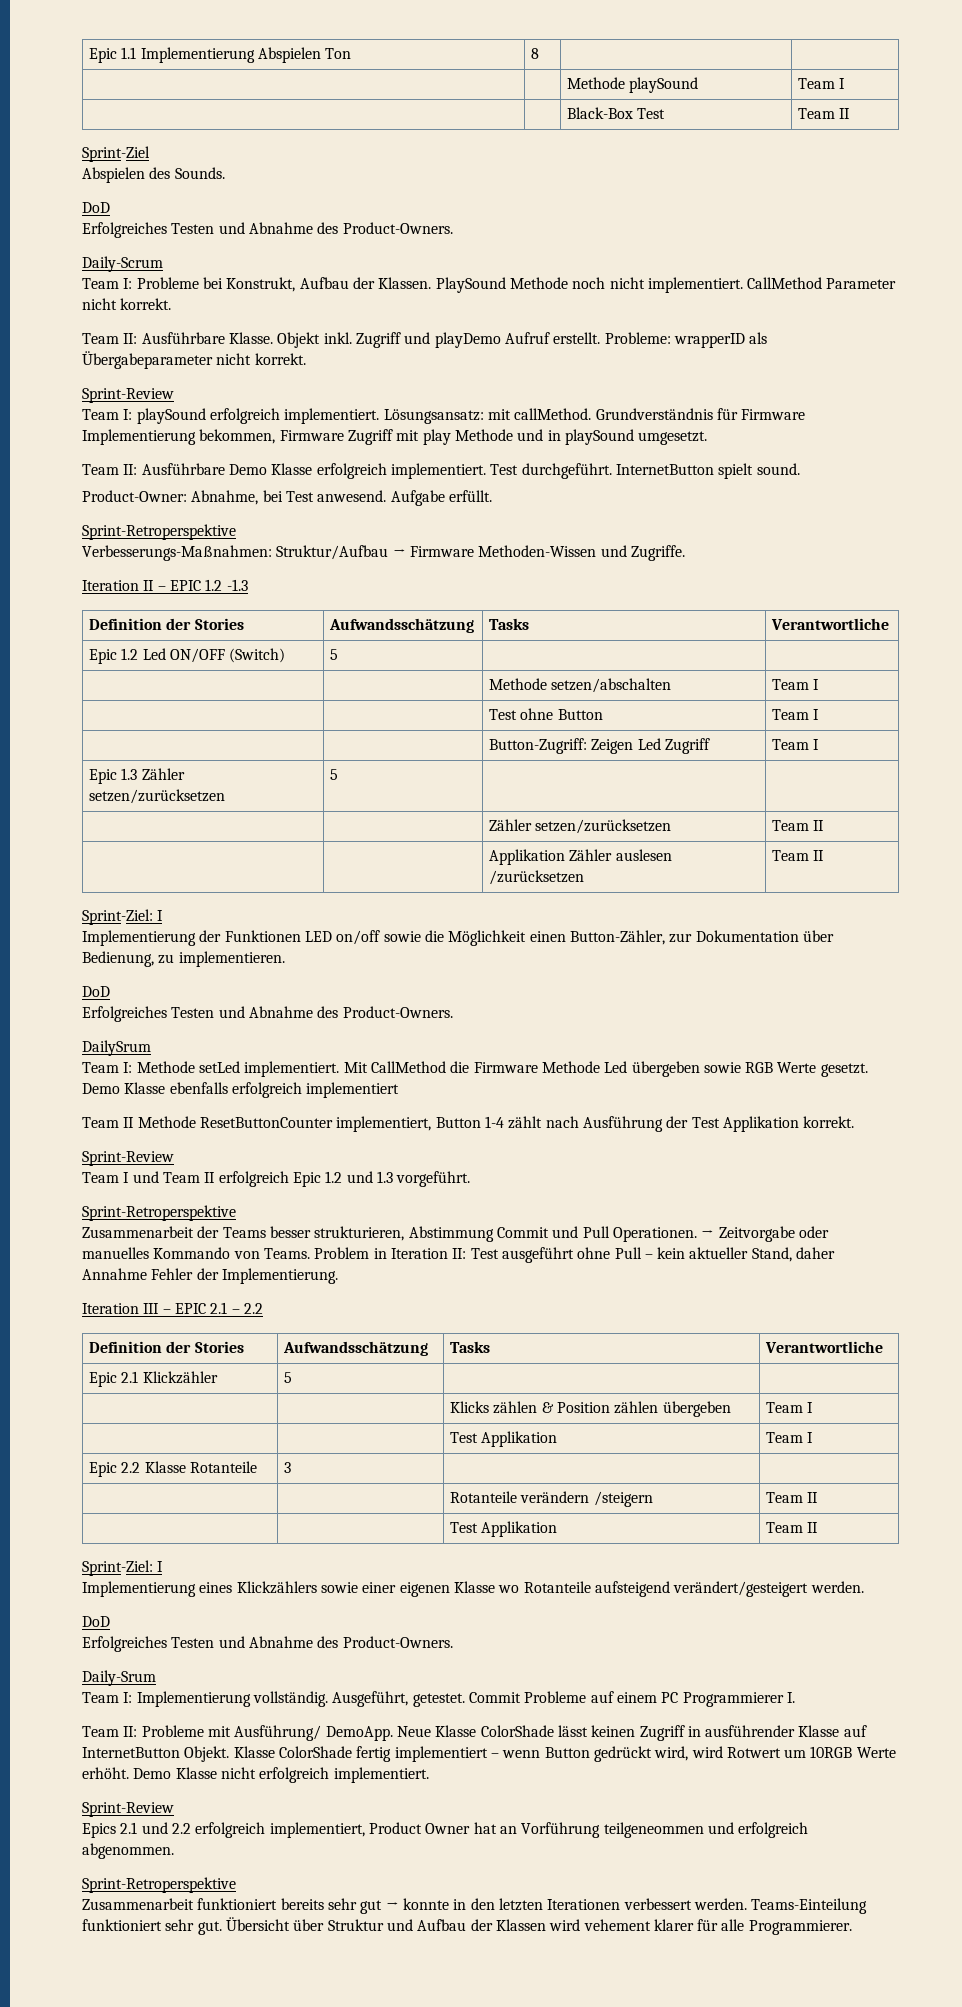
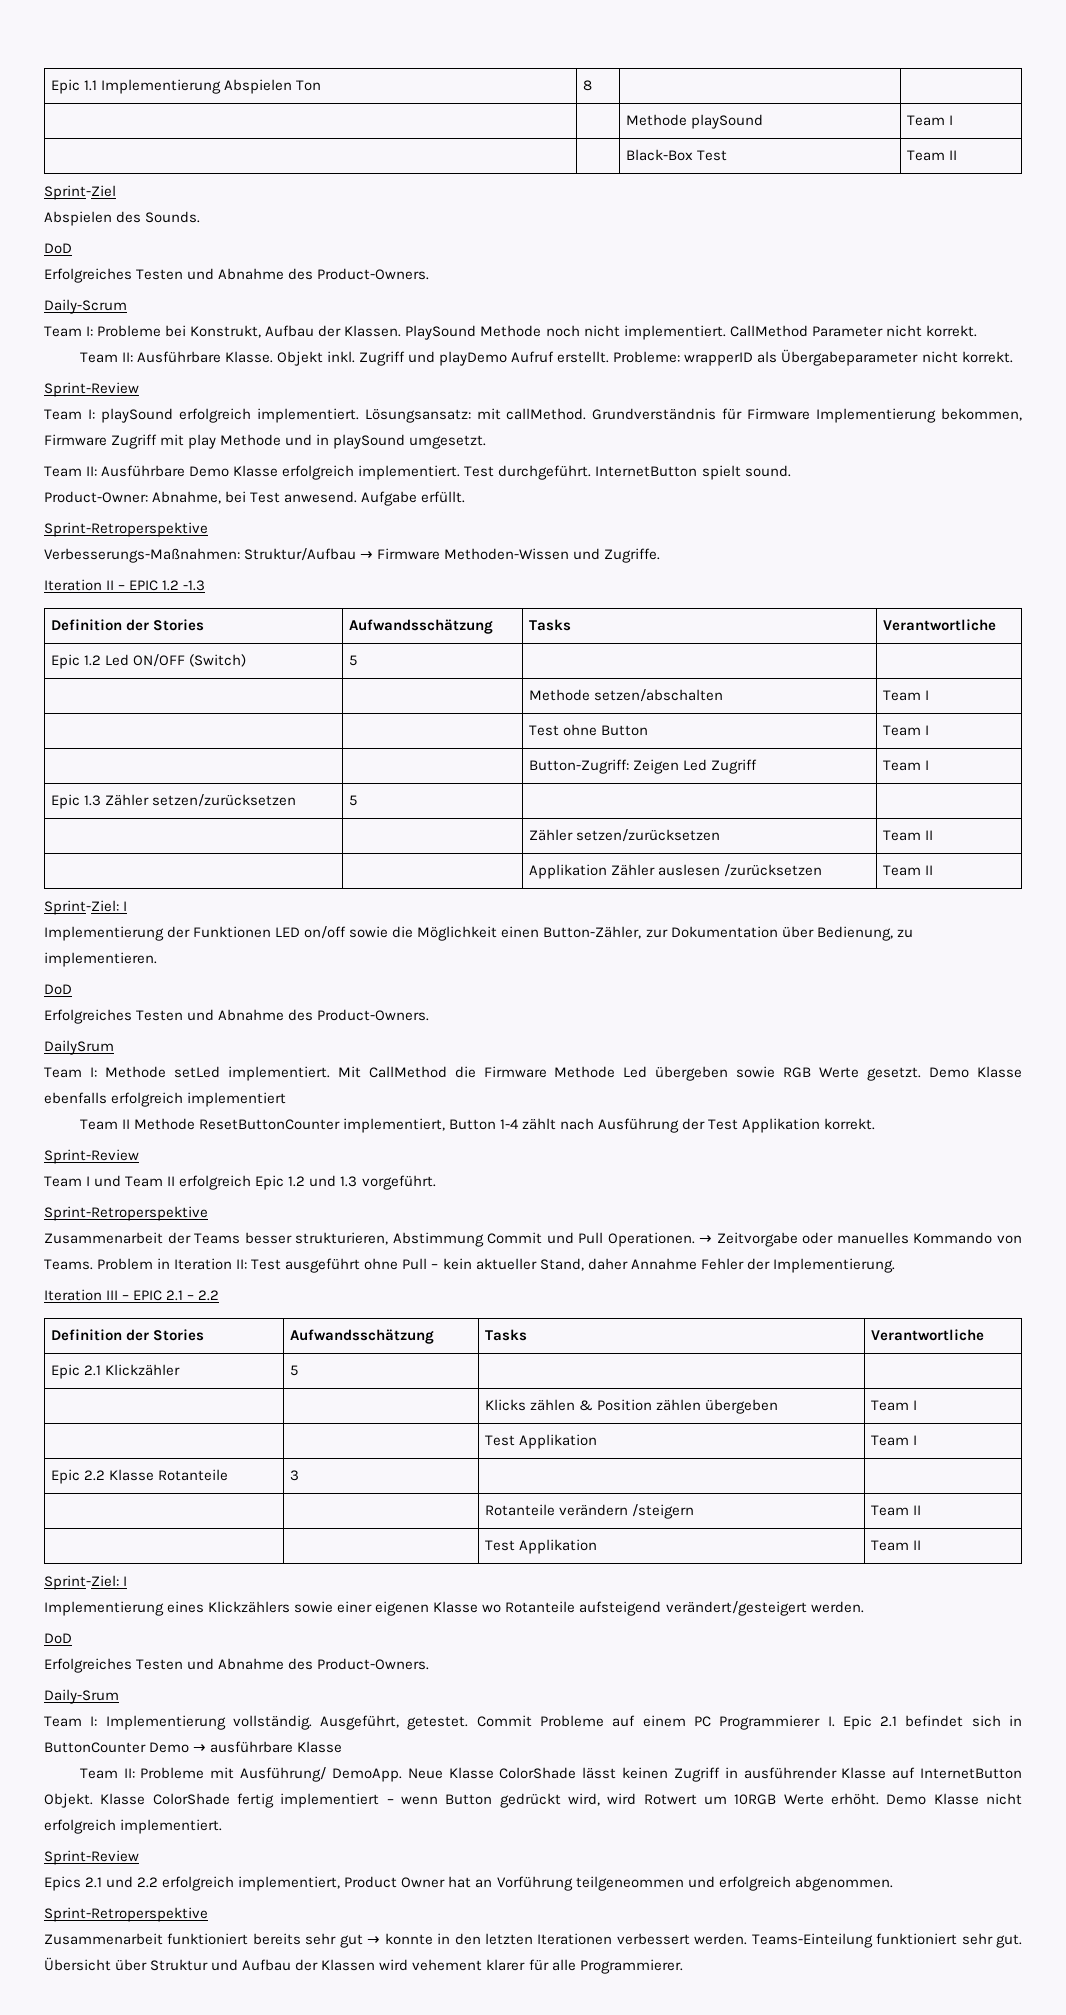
(795, 1697) none -> [842,1715,1022,1730] [44,1741,343,1753] Epic 2.1 befindet sich in ButtonCounter Demo → ausführbare Klasse

